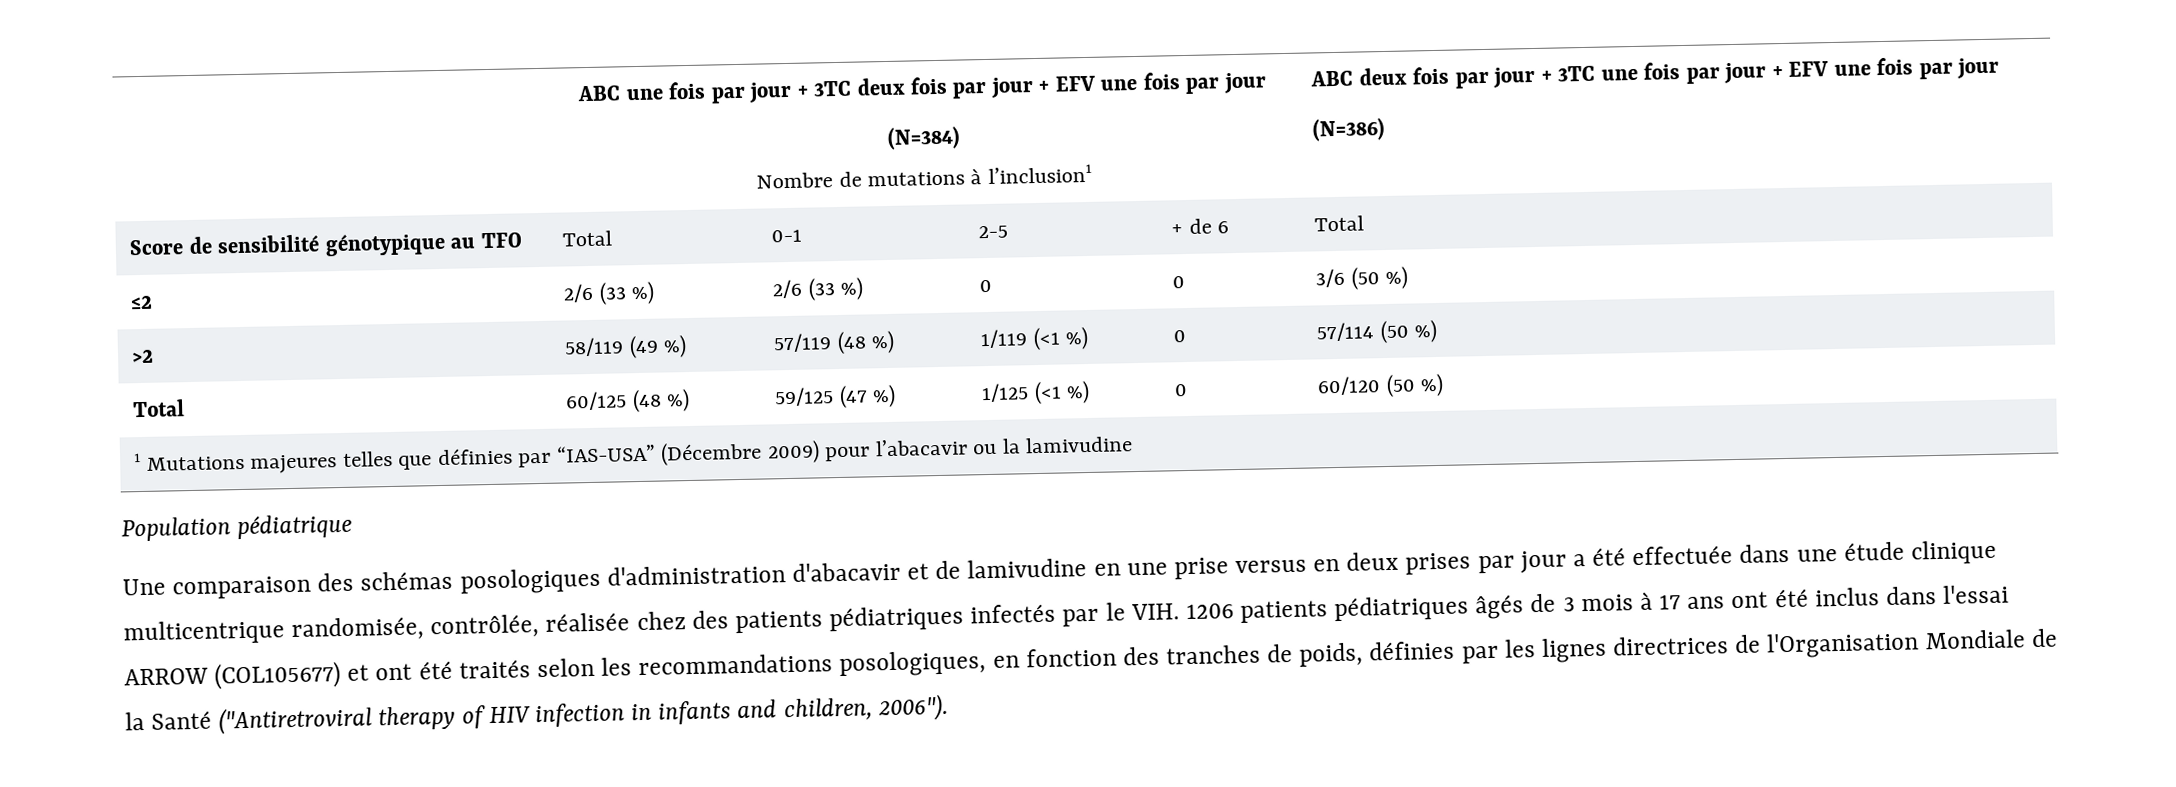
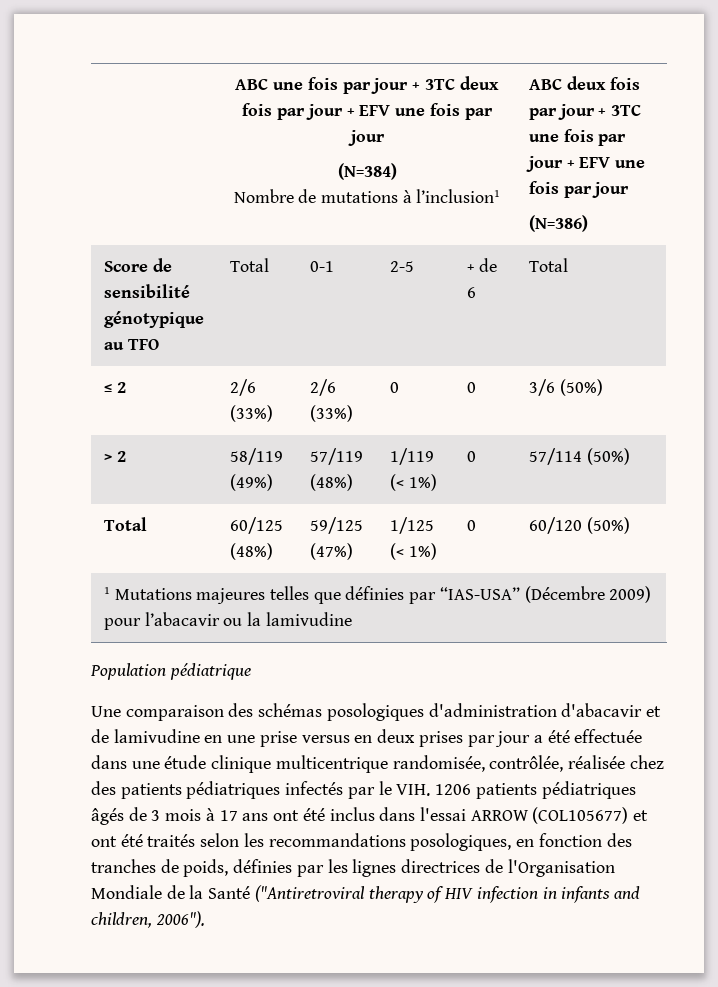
[130,295,154,310] [563,281,656,305] [772,277,865,301] ≤2 | 2/6 (33 %) | 2/6 (33 %) -> [103,382,126,393] [229,379,256,396] [229,405,273,422] [309,379,336,396] [309,405,353,422] ≤ 2 | 2/6 (33%) | 2/6 (33%)
[1350,266,1409,290] [131,349,155,364] (50 %) // >2 -> [559,379,603,396] [103,451,126,462] (50%) // > 2
[628,335,688,359] (49 %) -> [229,474,273,491] (49%)
[836,330,896,355] (48 %) -> [309,474,353,491] (48%)
[1032,326,1090,351] (<1 %) -> [389,474,437,491] (< 1%)
[1379,319,1439,344] (50 %) -> [586,448,630,465] (50%)
[631,388,691,413] (48 %) -> [229,543,273,560] (48%)
[838,384,897,408] (47 %) -> [309,543,353,560] (47%)
[1033,380,1091,405] (<1 %) -> [389,543,437,560] (< 1%)
[1385,373,1445,398] (50 %) -> [586,517,630,534] (50%)

